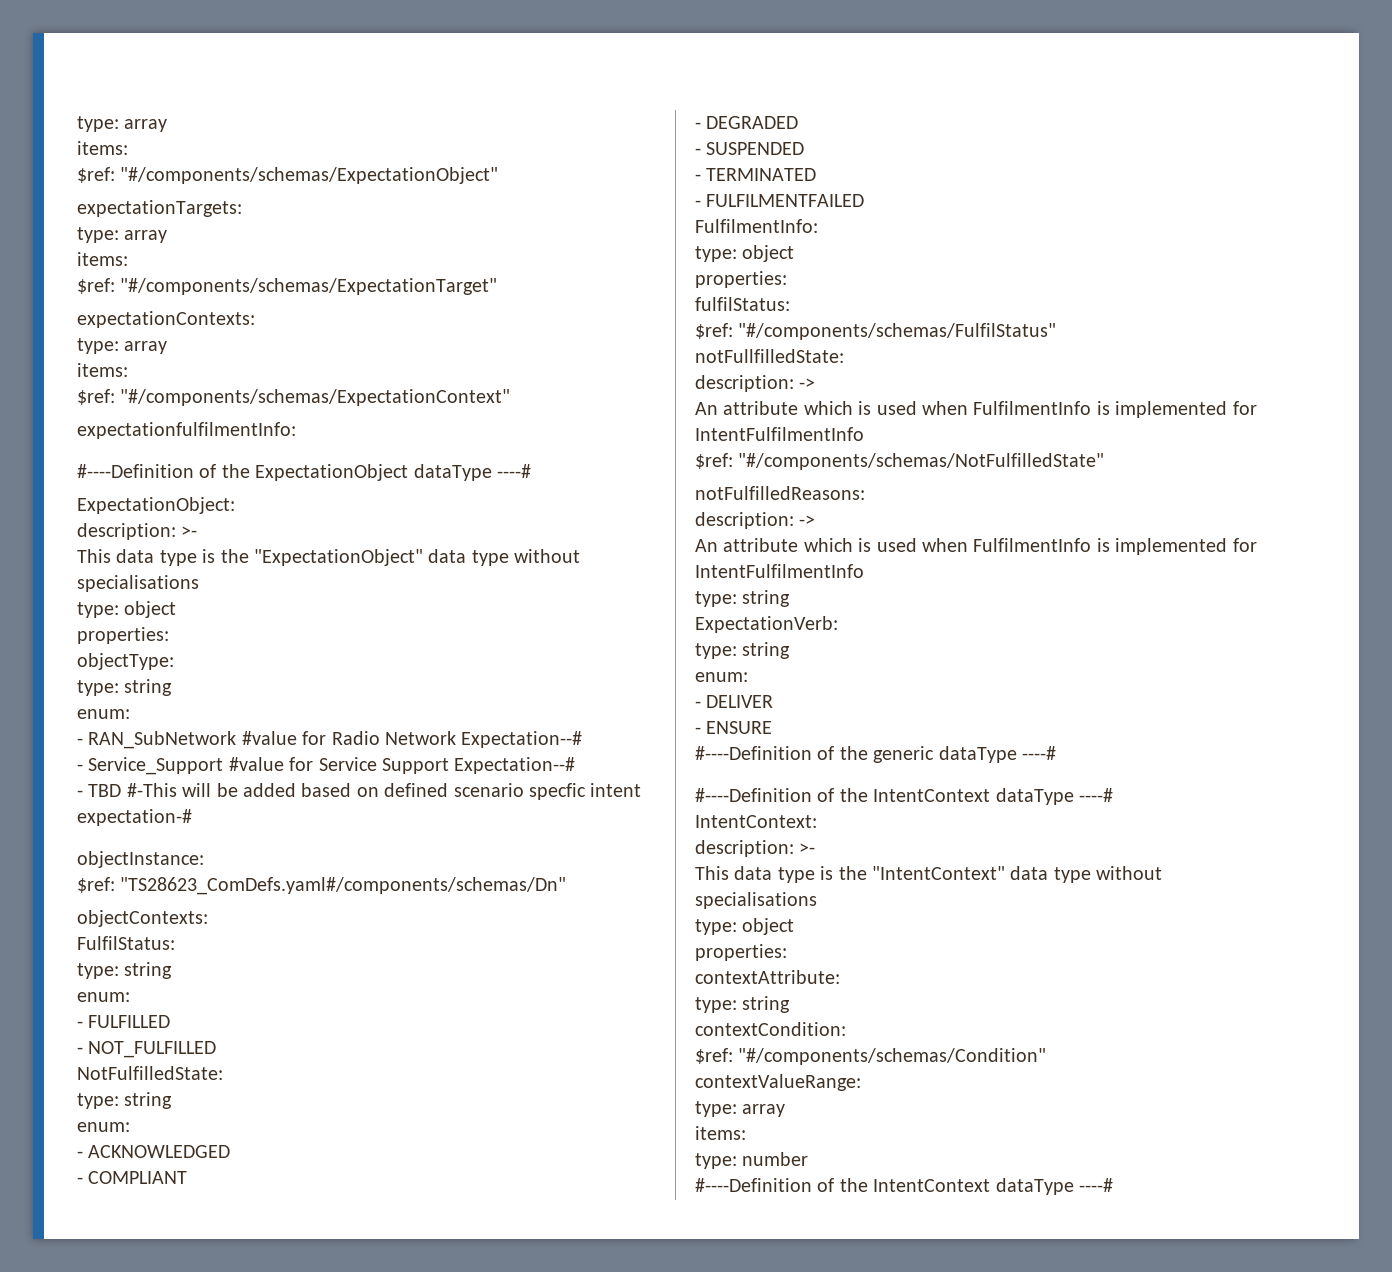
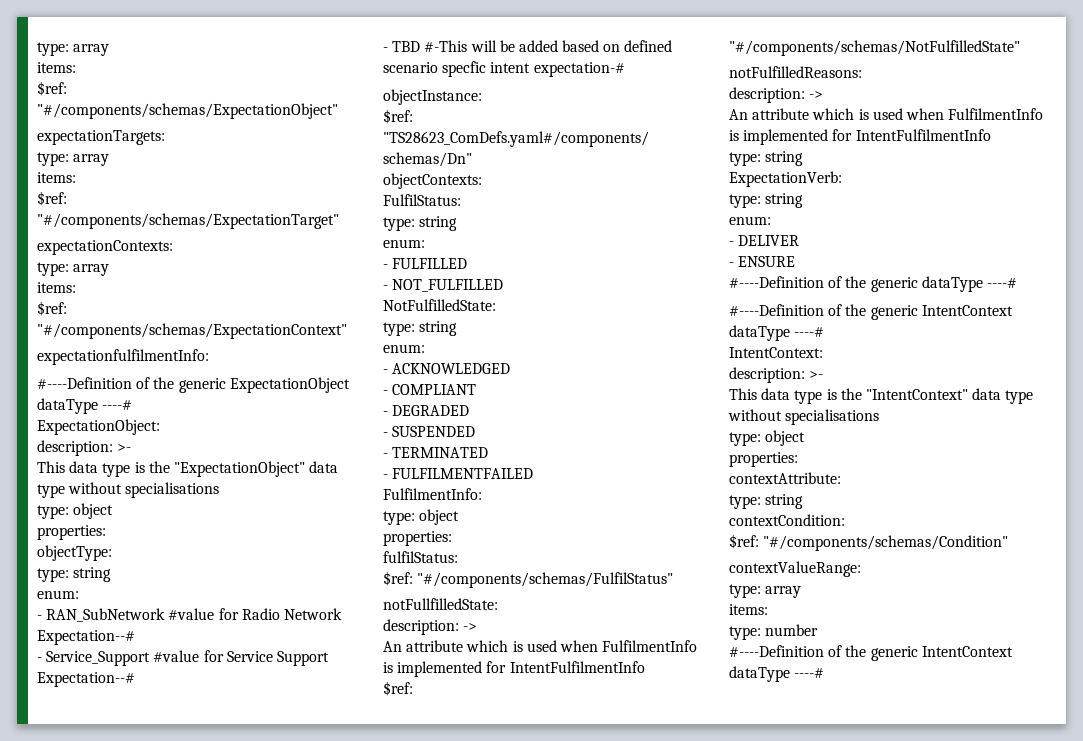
(250, 471) none -> [178,378,226,393] generic
(868, 795) none -> [870,305,918,320] generic
(868, 1185) none -> [870,646,918,661] generic

